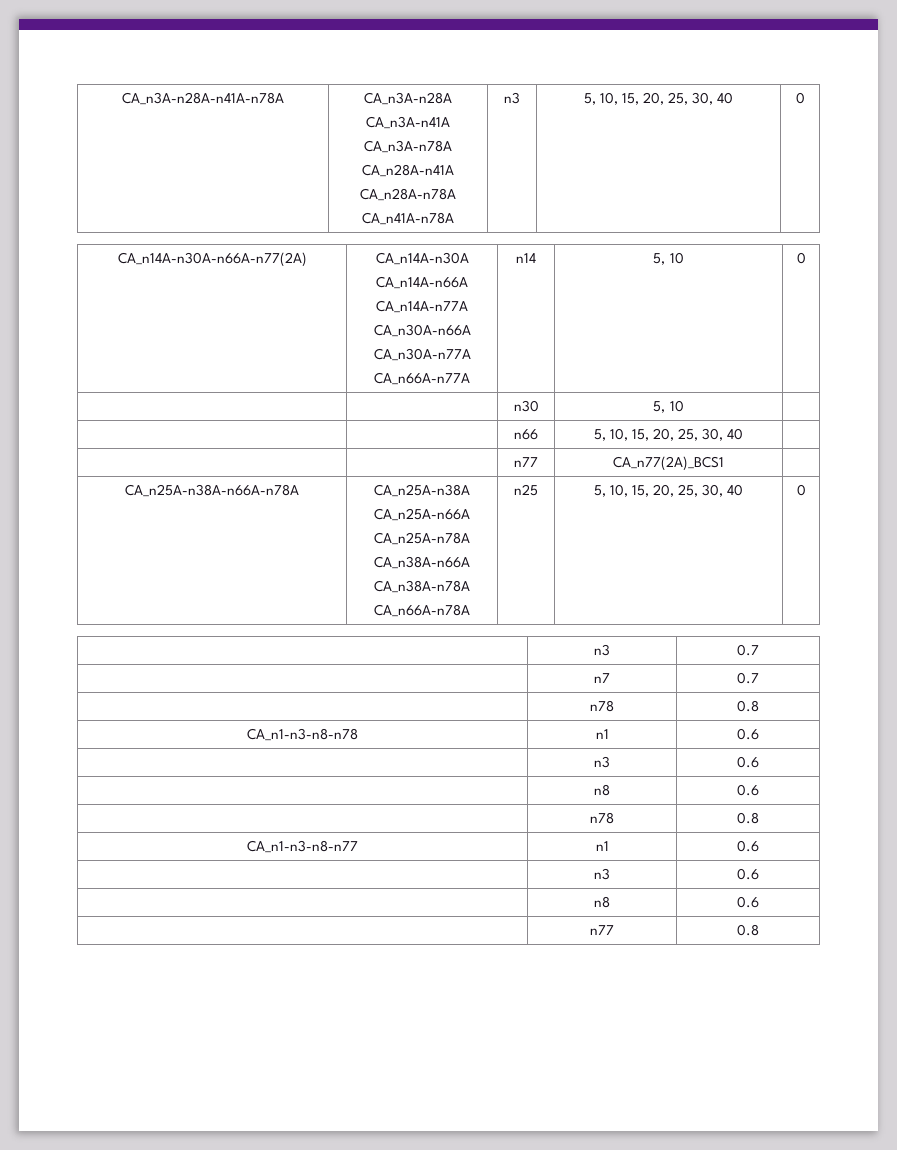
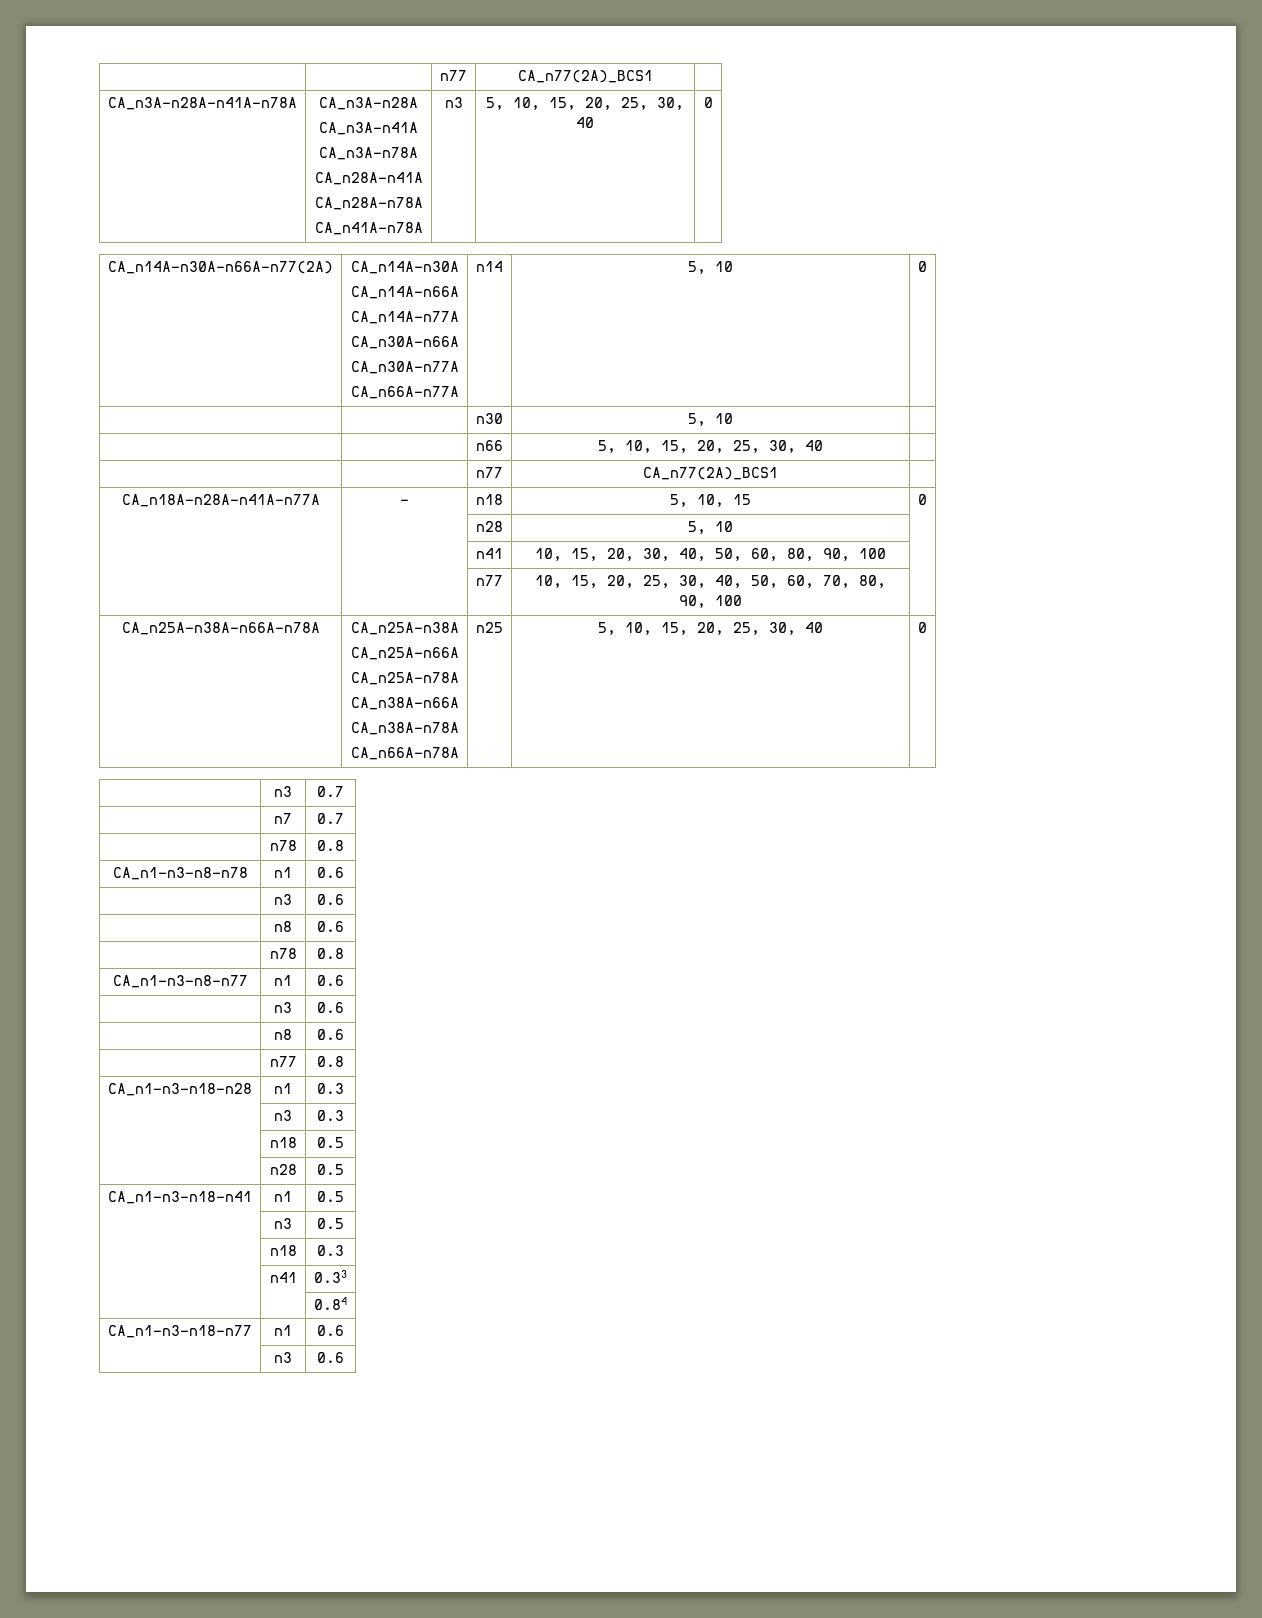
(122, 98) none -> [440,70,467,81] [517,70,653,83] | | n77 | CA_n77(2A)_BCS1 | //
(724, 463) none -> [121,494,320,507] [400,499,409,505] [476,494,503,505] [670,494,751,507] [918,494,927,505] [476,521,503,532] [688,521,733,534] [476,548,503,559] [535,548,886,561] [476,575,503,586] [535,575,886,588] [679,595,742,608] // CA_n18A-n28A-n41A-n77A | - | n18 | 5, 10, 15 | 0 // | | n28 | 5, 10 | // | | n41 | 10, 15, 20, 30, 40, 50, 60, 80, 90, 100 | // | | n77 | 10, 15, 20, 25, 30, 40, 50, 60, 70, 80, 90, 100 |
(759, 930) none -> [108,1083,252,1096] [274,1083,292,1094] [317,1083,344,1094] [274,1110,292,1121] [317,1110,344,1121] [269,1137,297,1148] [317,1137,344,1148] [269,1164,297,1175] [317,1164,344,1175] [108,1191,252,1204] [274,1191,292,1202] [317,1191,344,1202] [274,1218,292,1229] [317,1218,344,1229] [269,1245,297,1256] [317,1245,344,1256] [269,1272,297,1283] [314,1270,347,1283] [314,1297,347,1310] [108,1325,252,1338] [274,1325,292,1336] [317,1325,344,1336] [274,1352,292,1363] [317,1352,344,1363] // CA_n1-n3-n18-n28 | n1 | 0.3 // | n3 | 0.3 // | n18 | 0.5 // | n28 | 0.5 // CA_n1-n3-n18-n41 | n1 | 0.5 // | n3 | 0.5 // | n18 | 0.3 // | n41 | 0.33 // | | 0.84 // CA_n1-n3-n18-n77 | n1 | 0.6 // | n3 | 0.6

